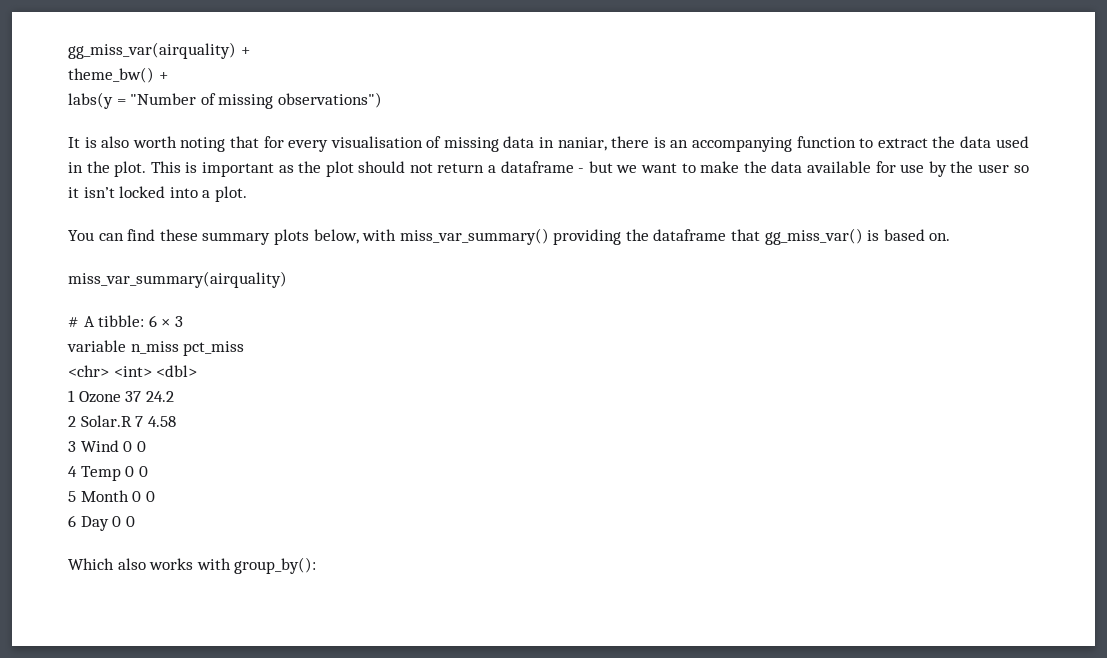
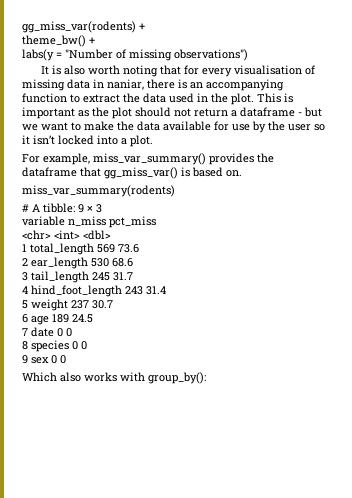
[68,42,236,59] gg_miss_var(airquality) -> [22,21,136,33] gg_miss_var(rodents)
[68,228,622,245] You can find these summary plots below, with miss_var_summary() providing -> [22,153,254,165] For example, miss_var_summary() provides
[68,271,287,288] miss_var_summary(airquality) -> [22,185,175,197] miss_var_summary(rodents)
[148,315,157,327] 6 -> [78,204,84,213] 9
[78,391,174,403] [68,415,176,427] [68,440,146,452] [68,466,148,481] [68,490,155,502] [68,515,109,531] Ozone 37 24.2 // 2 Solar.R 7 4.58 // 3 Wind 0 0 // 4 Temp 0 0 // 5 Month 0 0 // 6 Day -> [30,243,139,255] [22,257,133,269] [22,271,133,283] [22,285,166,297] [22,299,113,311] [22,314,93,325] [22,327,72,337] [22,340,87,352] [22,355,49,364] total_length 569 73.6 // 2 ear_length 530 68.6 // 3 tail_length 245 31.7 // 4 hind_foot_length 243 31.4 // 5 weight 237 30.7 // 6 age 189 24.5 // 7 date 0 0 // 8 species 0 0 // 9 sex

